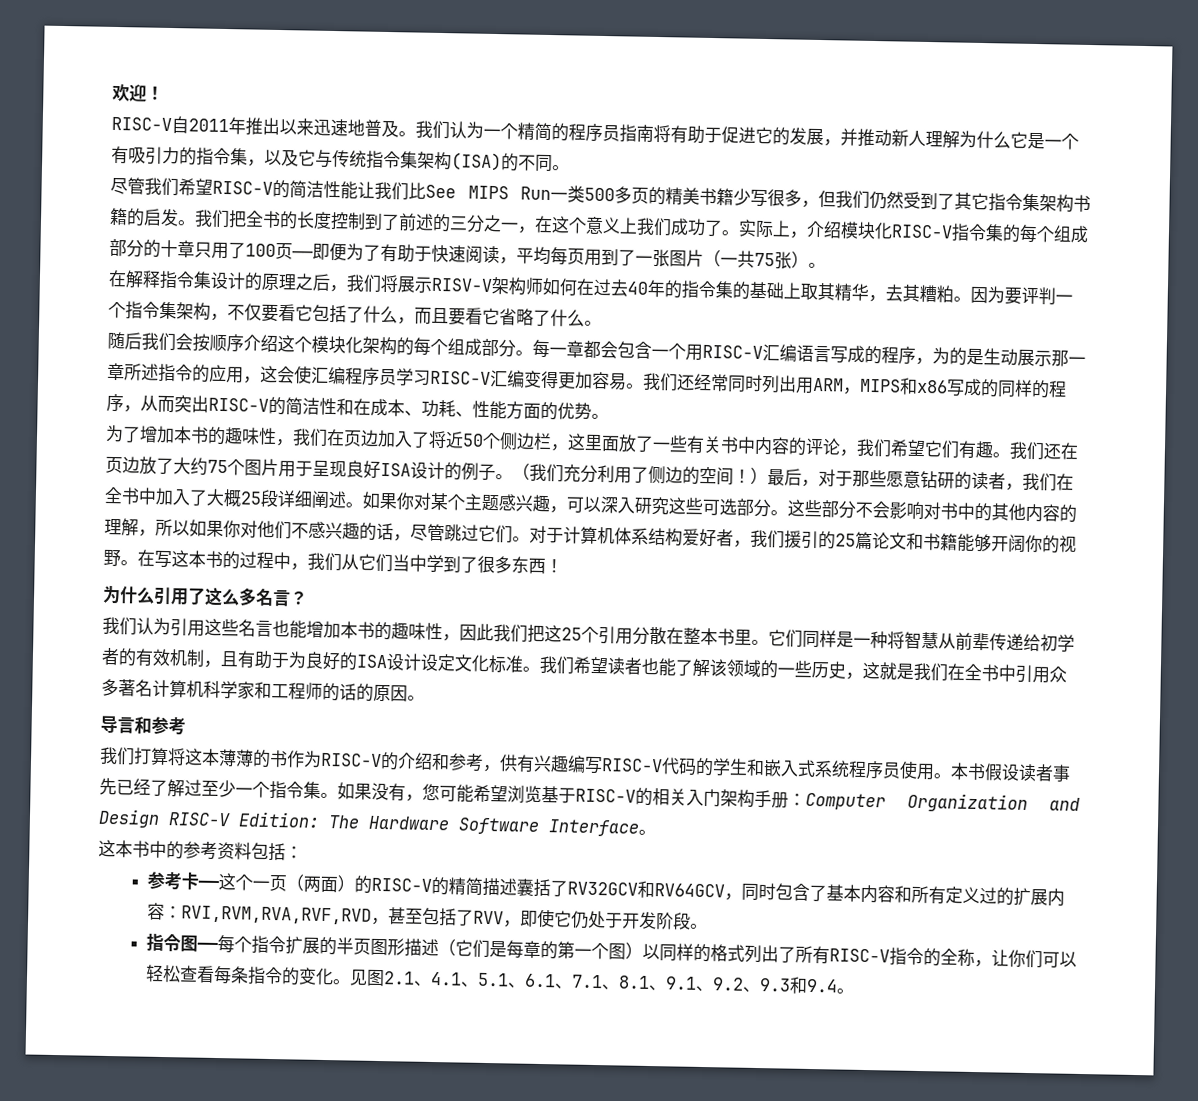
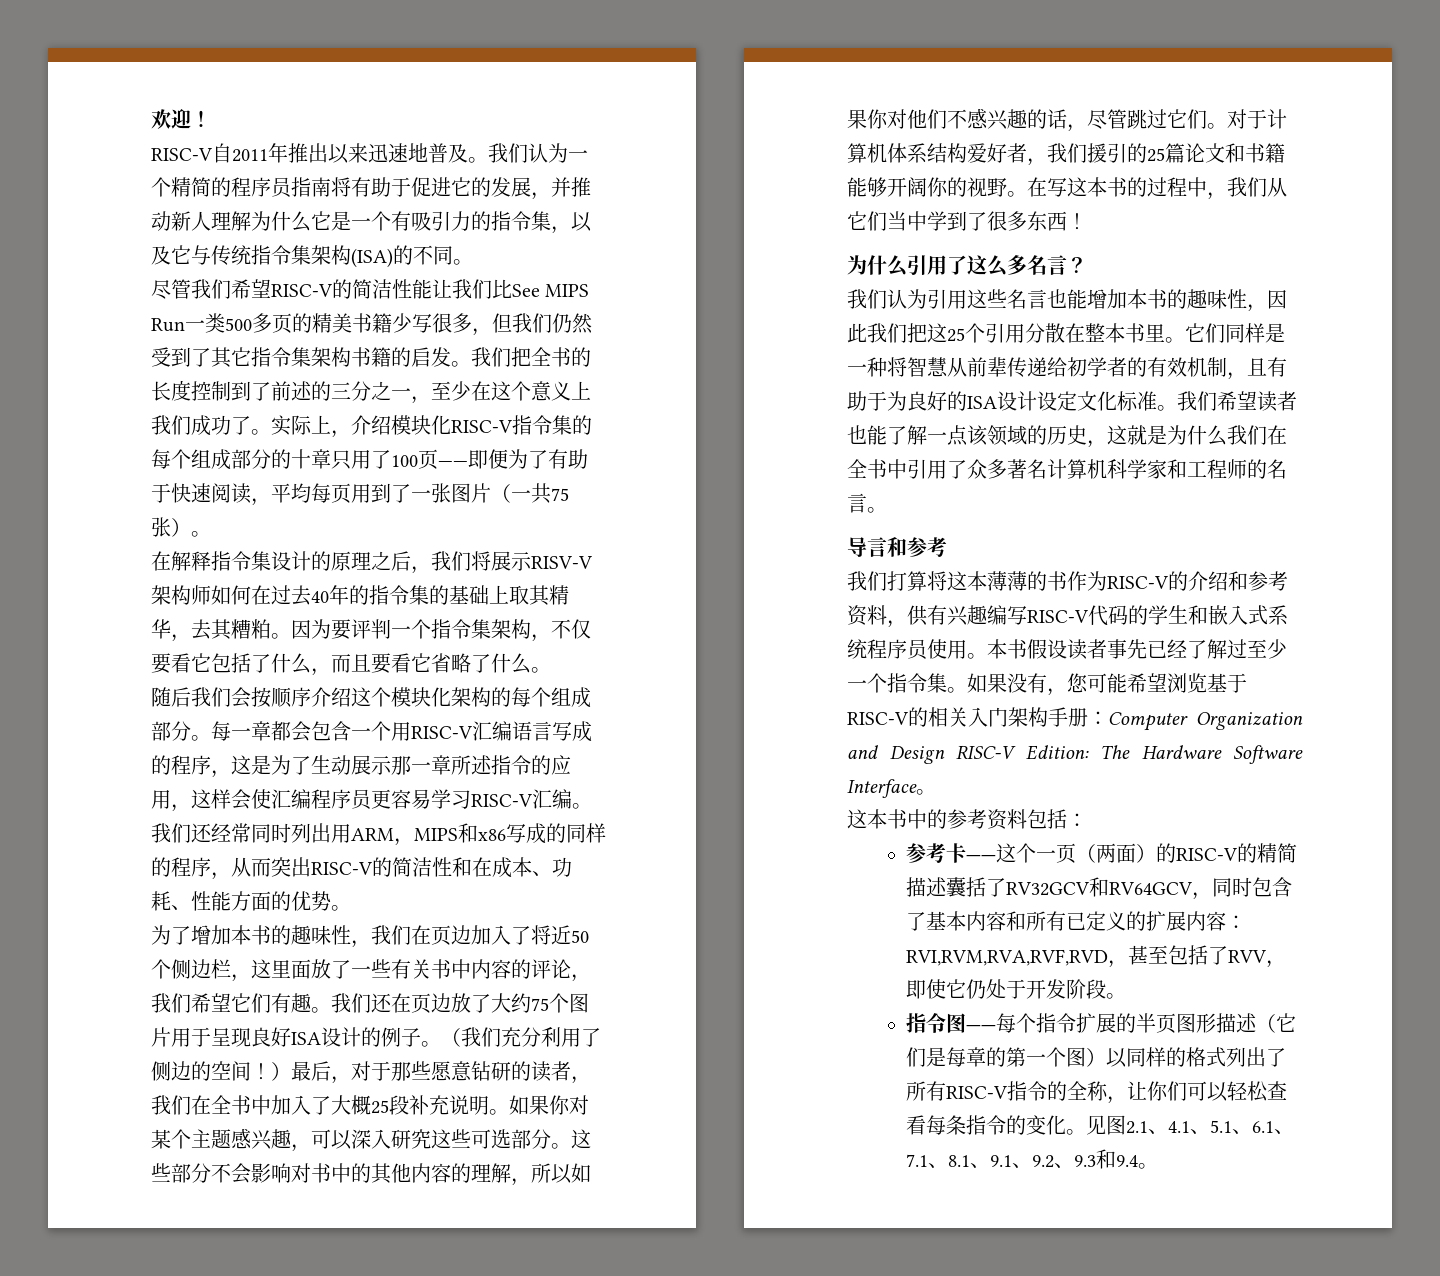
(535, 230) none -> [431,381,471,401] 至少
[932,347,984,366] 为的是 -> [231,755,311,775] 这是为了
(278, 374) none -> [211,789,231,809] 样
(397, 377) none -> [371,789,431,809] 更容易
[524,370,627,391] 变得更加容易 -> (572, 799) none
[277,490,347,509] 详细阐述 -> [409,1095,489,1115] 补充说明
(711, 668) none -> [927,425,968,446] 一点
[777,660,812,678] 一些 -> (1047, 435) none
(914, 671) none -> [1167,425,1227,446] 为什么
(1050, 675) none -> [947,460,967,479] 了
[339,683,408,702] 话的原因 -> [1267,459,1287,479] [847,493,867,513] 名言
(484, 762) none -> [847,605,887,626] 资料
[944,886,997,905] 定义过 -> [1065,911,1126,931] 已定义

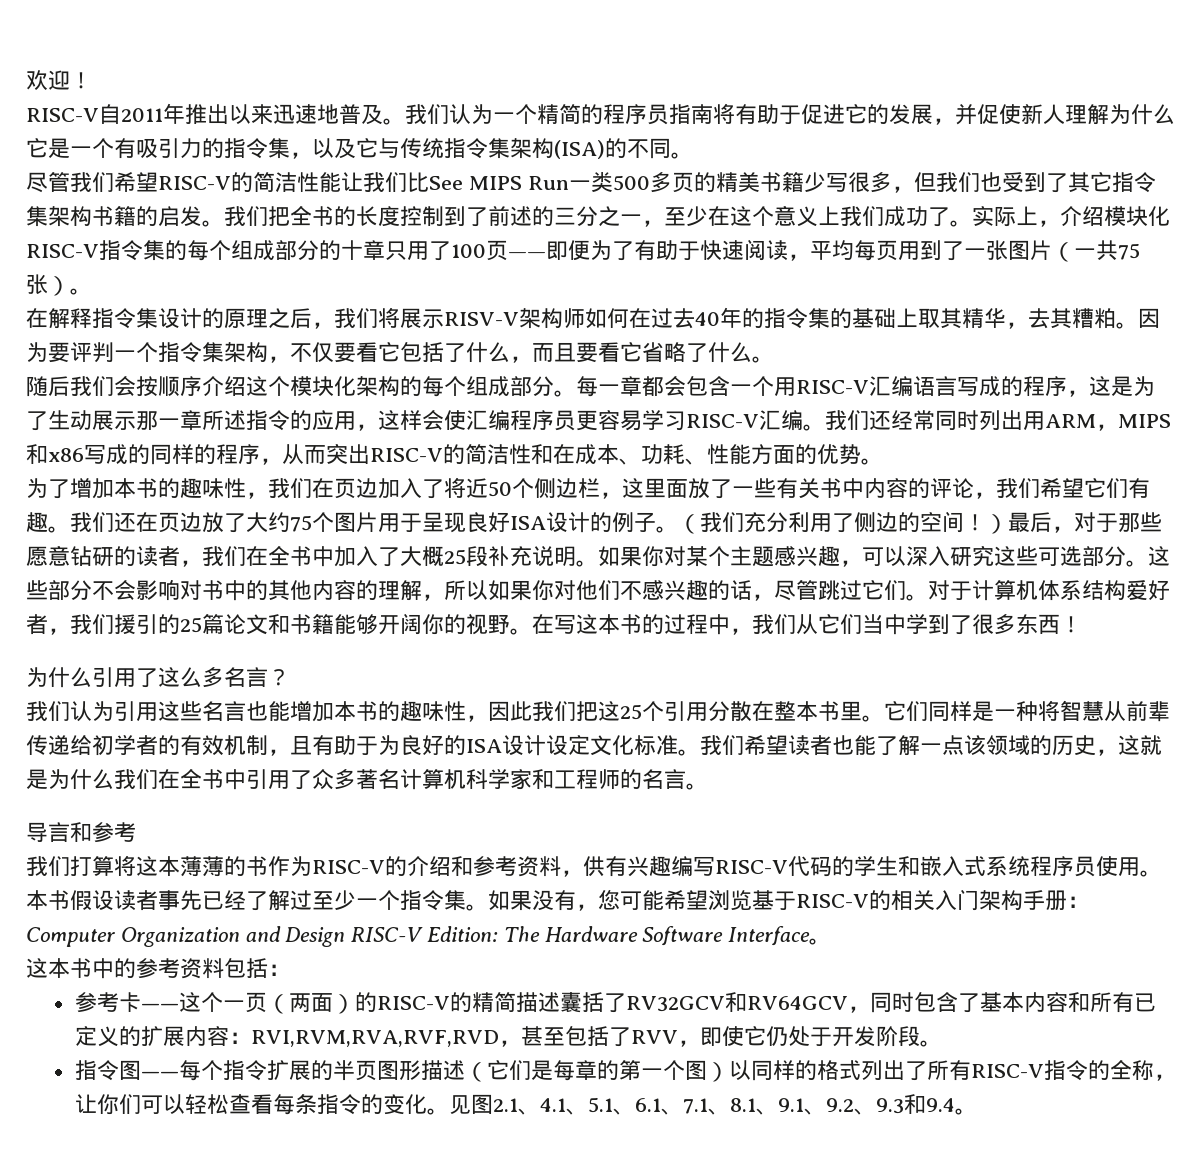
[571,177,591,197] [151,211,171,231] 推动 -> [977,104,1021,124] 促使
[552,313,593,334] 仍然 -> [979,172,1002,192] 也

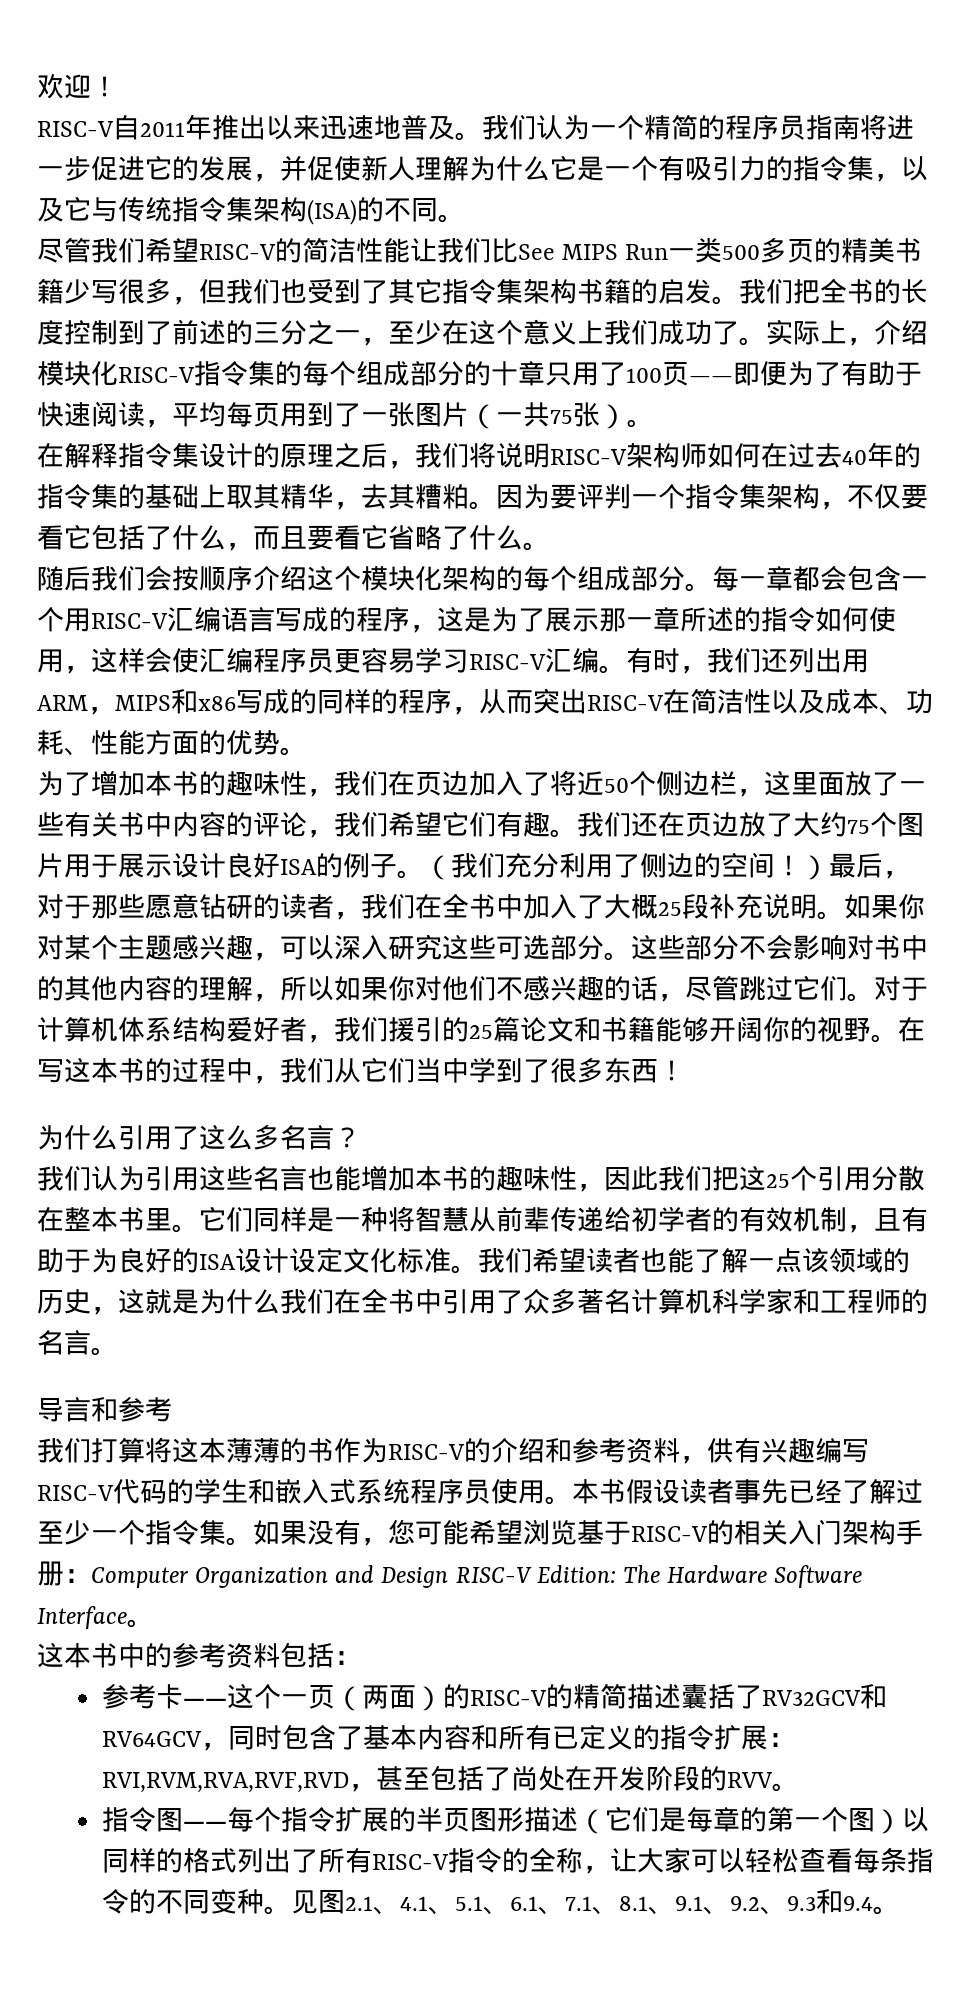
[735,104,801,125] 有助于 -> [887,115,914,140] [37,156,91,181] 进一步
[400,308,519,329] 展示RISV-V -> [496,442,627,468] 说明RISC-V
[48,410,92,430] 生动 -> (545, 620) none
[246,410,334,431] 指令的应 -> [734,607,896,632] 的指令如何使
[825,410,979,431] 我们还经常同时 -> [626,648,788,674] 有时，我们还
[443,444,575,464] 的简洁性和在 -> [663,688,825,714] 在简洁性以及
[422,512,466,533] 呈现 -> [118,853,226,878] 展示设计
[546,512,590,533] 设计 -> (317, 867) none
[140,1026,229,1047] 扩展内容 -> [659,1725,768,1750] 指令扩展
[630,1026,832,1047] RVV，即使它仍处于 -> [510,1766,592,1791] 尚处在
(920, 1036) none -> [699,1766,773,1791] 的RVV
[96,1094,141,1115] 你们 -> [636,1847,691,1873] 大家
[382,1094,427,1115] 变化 -> [155,1889,264,1914] 不同变种

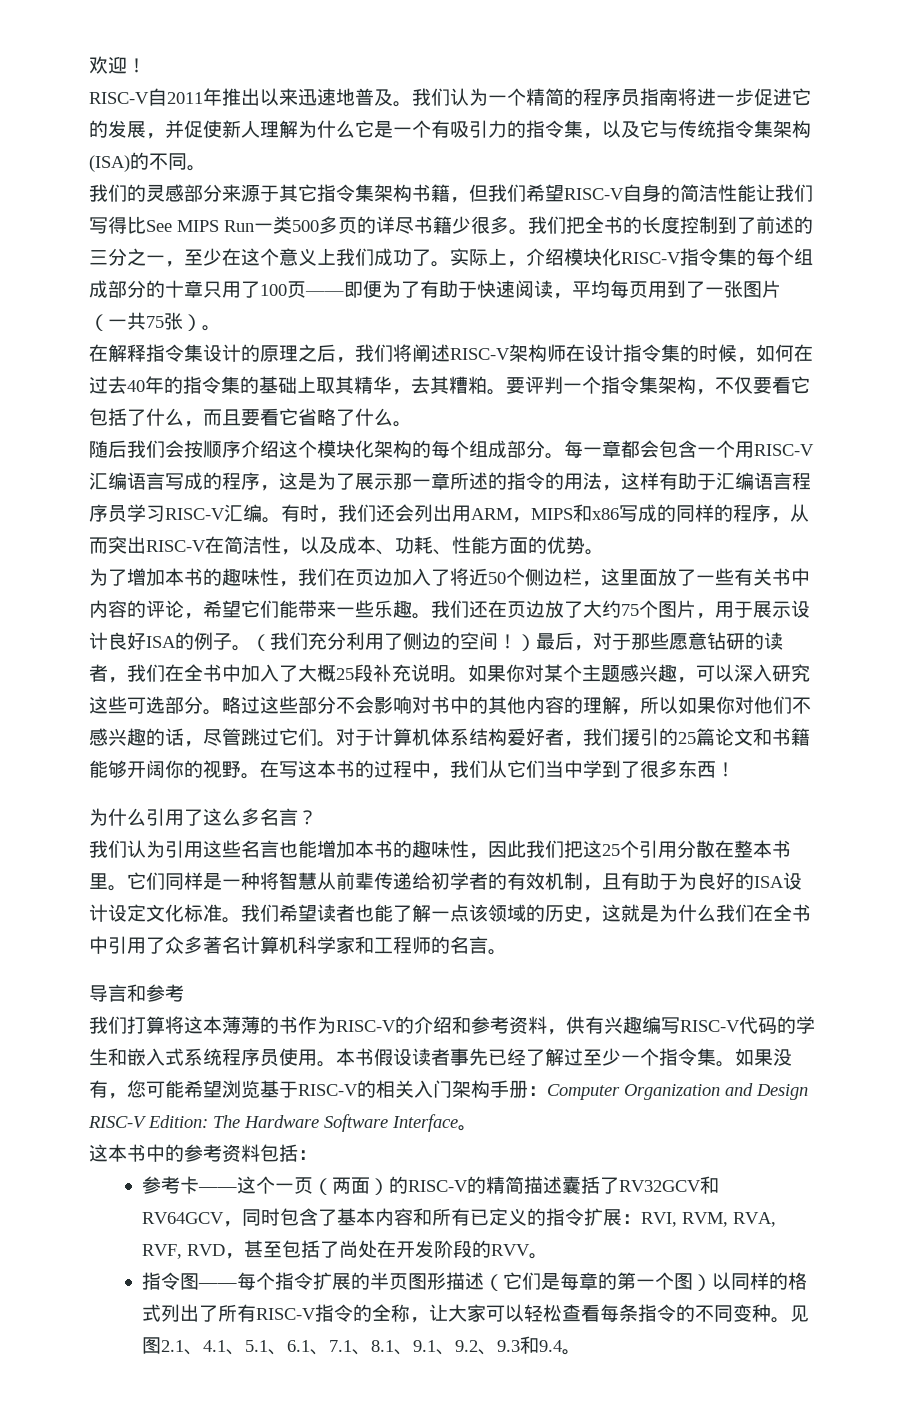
[37,237,91,263] 尽管 -> [89,184,488,203] 我们的灵感部分来源于其它指令集架构书籍，但
(276, 252) none -> [623,184,661,202] 自身
(491, 250) none -> [89,216,127,234] 写得
[841,238,923,263] [37,278,712,305] 精美书籍少写很多，但我们也受到了其它指令集架构书籍的启发 -> [376,216,509,234] 详尽书籍少很多
[496,442,550,468] 说明 -> [412,344,450,362] 阐述
(707, 455) none -> [566,344,756,363] 在设计指令集的时候，
[496,484,550,509] 因为 -> (506, 392) none
[815,607,896,632] [37,647,415,674] 如何使用，这样会使汇编程序员更容易 -> [545,472,811,491] [89,504,127,522] 的用法，这样有助于汇编语言程序员
(788, 660) none -> [395,504,414,522] 会
(771, 701) none -> [281,549,300,555] ，
[334,812,388,837] 我们 -> (203, 616) none
[496,812,523,837] 有 -> [279,600,393,618] 能带来一些乐
(64, 865) none -> [696,613,715,619] ，
(631, 956) none -> [222,696,260,714] 略过
[101,1772,349,1793] RVI,RVM,RVA,RVF,RVD -> [640,1212,776,1227] [141,1244,225,1259] RVI, RVM, RVA, RVF, RVD

